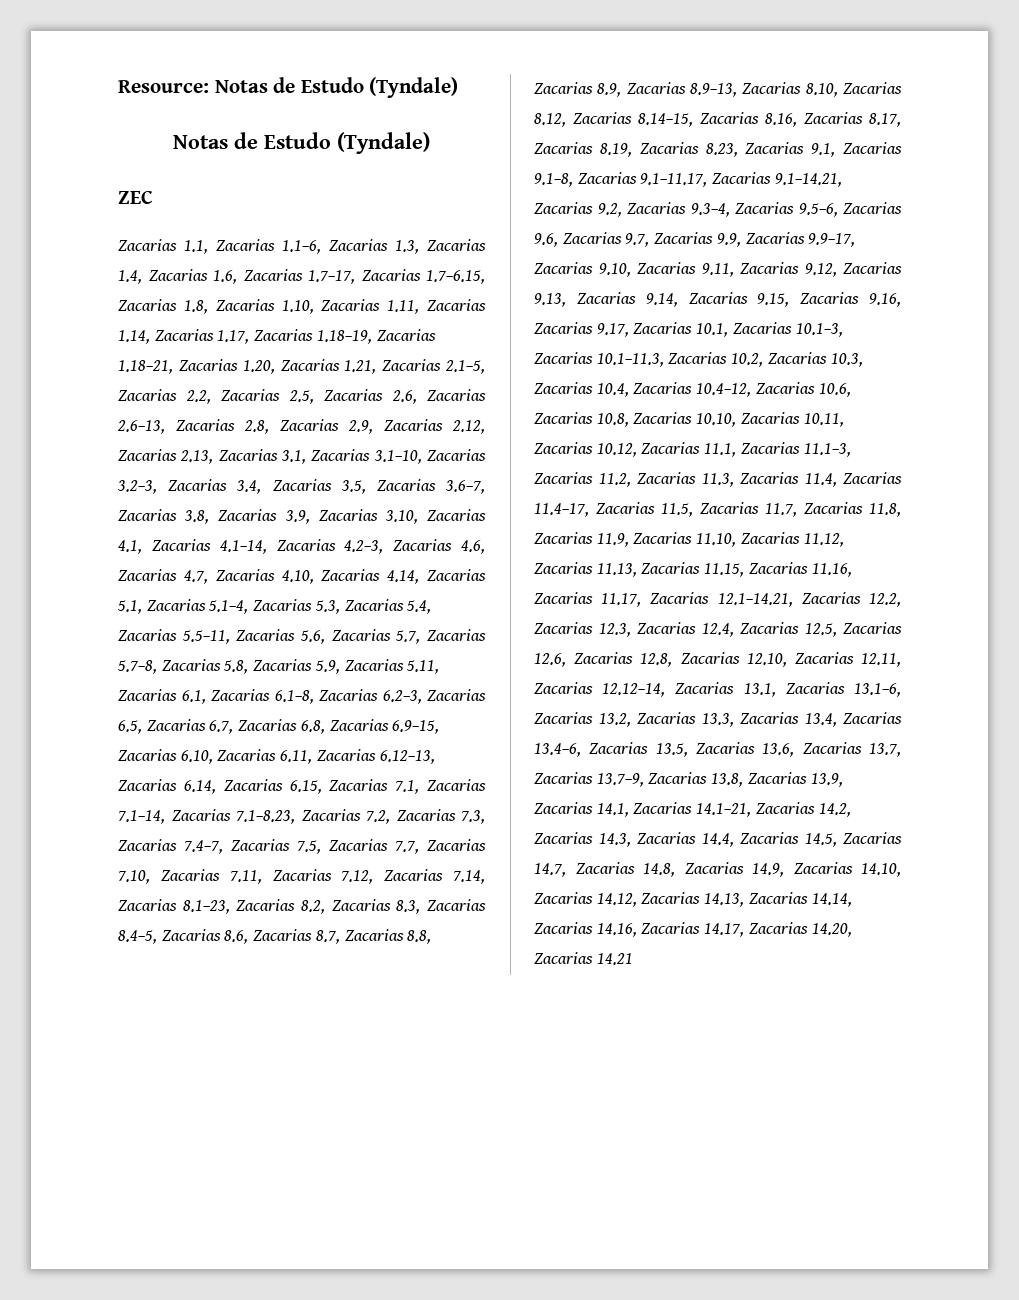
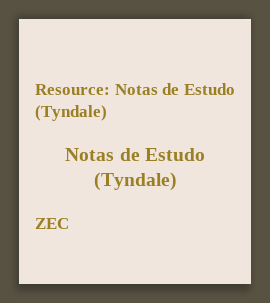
[118,239,486,254] [118,269,485,284] [118,299,486,314] [118,329,436,344] [118,359,485,374] [118,389,486,404] [117,419,485,434] [118,449,486,464] [117,479,485,494] [118,509,486,524] [118,539,485,554] [118,569,486,584] [117,599,432,614] [118,629,486,644] [117,659,440,674] [118,689,486,704] [118,719,440,734] [118,749,435,764] [118,779,486,794] [118,809,485,824] [118,839,486,854] [118,869,485,884] [118,899,486,914] [118,929,432,944] [534,82,902,97] [534,112,901,127] [534,142,902,157] [534,172,842,187] [534,202,902,217] [534,232,856,247] [534,262,902,277] [534,292,901,307] [534,322,843,337] [534,352,863,367] [534,382,851,397] [534,412,844,427] [534,442,851,457] [534,472,902,487] [534,502,901,517] [534,532,844,547] [534,562,852,577] [534,592,901,607] [534,622,902,637] [534,652,901,667] [534,682,901,697] [534,712,902,727] [534,742,901,757] [534,772,843,787] [534,802,851,817] [534,832,902,847] [534,862,901,877] [534,892,852,907] [534,922,852,937] [534,952,633,965] // Zacarias 1.1, Zacarias 1.1–6, Zacarias 1.3, Zacarias 1.4, Zacarias 1.6, Zacarias 1.7–17, Zacarias 1.7–6.15, Zacarias 1.8, Zacarias 1.10, Zacarias 1.11, Zacarias 1.14, Zacarias 1.17, Zacarias 1.18–19, Zacarias 1.18–21, Zacarias 1.20, Zacarias 1.21, Zacarias 2.1–5, Zacarias 2.2, Zacarias 2.5, Zacarias 2.6, Zacarias 2.6–13, Zacarias 2.8, Zacarias 2.9, Zacarias 2.12, Zacarias 2.13, Zacarias 3.1, Zacarias 3.1–10, Zacarias 3.2–3, Zacarias 3.4, Zacarias 3.5, Zacarias 3.6–7, Zacarias 3.8, Zacarias 3.9, Zacarias 3.10, Zacarias 4.1, Zacarias 4.1–14, Zacarias 4.2–3, Zacarias 4.6, Zacarias 4.7, Zacarias 4.10, Zacarias 4.14, Zacarias 5.1, Zacarias 5.1–4, Zacarias 5.3, Zacarias 5.4, Zacarias 5.5–11, Zacarias 5.6, Zacarias 5.7, Zacarias 5.7–8, Zacarias 5.8, Zacarias 5.9, Zacarias 5.11, Zacarias 6.1, Zacarias 6.1–8, Zacarias 6.2–3, Zacarias 6.5, Zacarias 6.7, Zacarias 6.8, Zacarias 6.9–15, Zacarias 6.10, Zacarias 6.11, Zacarias 6.12–13, Zacarias 6.14, Zacarias 6.15, Zacarias 7.1, Zacarias 7.1–14, Zacarias 7.1–8.23, Zacarias 7.2, Zacarias 7.3, Zacarias 7.4–7, Zacarias 7.5, Zacarias 7.7, Zacarias 7.10, Zacarias 7.11, Zacarias 7.12, Zacarias 7.14, Zacarias 8.1–23, Zacarias 8.2, Zacarias 8.3, Zacarias 8.4–5, Zacarias 8.6, Zacarias 8.7, Zacarias 8.8, Zacarias 8.9, Zacarias 8.9–13, Zacarias 8.10, Zacarias 8.12, Zacarias 8.14–15, Zacarias 8.16, Zacarias 8.17, Zacarias 8.19, Zacarias 8.23, Zacarias 9.1, Zacarias 9.1–8, Zacarias 9.1–11.17, Zacarias 9.1–14.21, Zacarias 9.2, Zacarias 9.3–4, Zacarias 9.5–6, Zacarias 9.6, Zacarias 9.7, Zacarias 9.9, Zacarias 9.9–17, Zacarias 9.10, Zacarias 9.11, Zacarias 9.12, Zacarias 9.13, Zacarias 9.14, Zacarias 9.15, Zacarias 9.16, Zacarias 9.17, Zacarias 10.1, Zacarias 10.1–3, Zacarias 10.1–11.3, Zacarias 10.2, Zacarias 10.3, Zacarias 10.4, Zacarias 10.4–12, Zacarias 10.6, Zacarias 10.8, Zacarias 10.10, Zacarias 10.11, Zacarias 10.12, Zacarias 11.1, Zacarias 11.1–3, Zacarias 11.2, Zacarias 11.3, Zacarias 11.4, Zacarias 11.4–17, Zacarias 11.5, Zacarias 11.7, Zacarias 11.8, Zacarias 11.9, Zacarias 11.10, Zacarias 11.12, Zacarias 11.13, Zacarias 11.15, Zacarias 11.16, Zacarias 11.17, Zacarias 12.1–14.21, Zacarias 12.2, Zacarias 12.3, Zacarias 12.4, Zacarias 12.5, Zacarias 12.6, Zacarias 12.8, Zacarias 12.10, Zacarias 12.11, Zacarias 12.12–14, Zacarias 13.1, Zacarias 13.1–6, Zacarias 13.2, Zacarias 13.3, Zacarias 13.4, Zacarias 13.4–6, Zacarias 13.5, Zacarias 13.6, Zacarias 13.7, Zacarias 13.7–9, Zacarias 13.8, Zacarias 13.9, Zacarias 14.1, Zacarias 14.1–21, Zacarias 14.2, Zacarias 14.3, Zacarias 14.4, Zacarias 14.5, Zacarias 14.7, Zacarias 14.8, Zacarias 14.9, Zacarias 14.10, Zacarias 14.12, Zacarias 14.13, Zacarias 14.14, Zacarias 14.16, Zacarias 14.17, Zacarias 14.20, Zacarias 14.21 -> (69, 223) none

